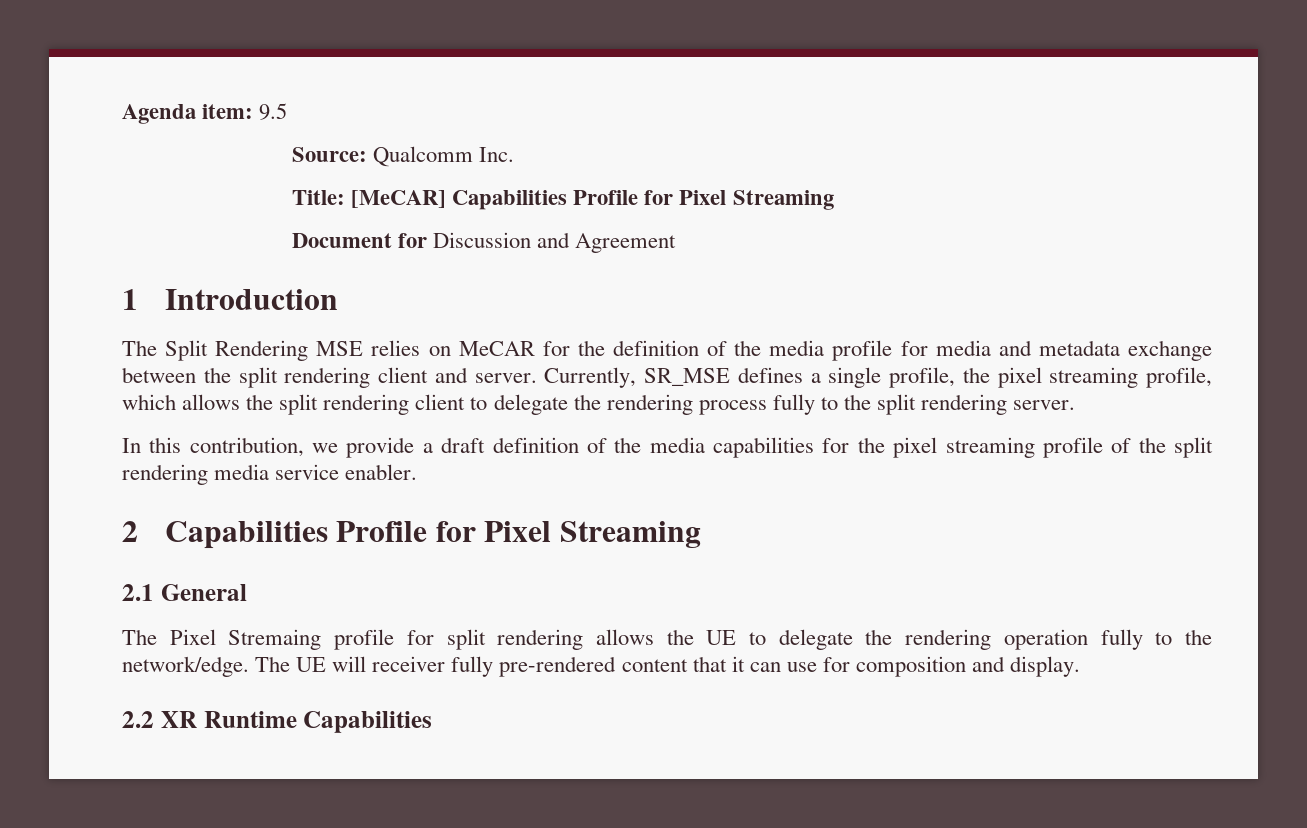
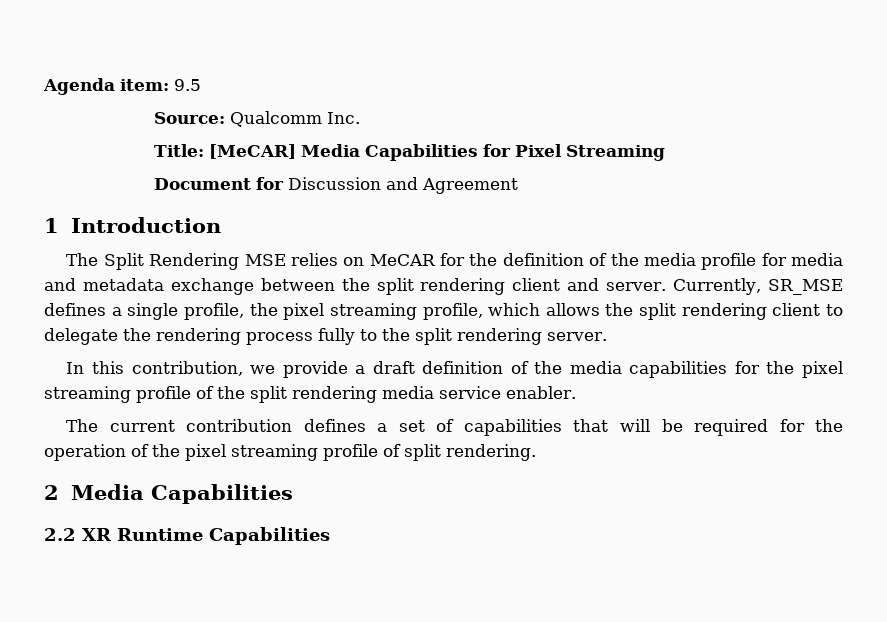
[452,190,639,210] Capabilities Profile -> [300,144,478,161] Media Capabilities
(418, 472) none -> [66,419,844,436] [44,444,536,461] // The current contribution defines a set of capabilities that will be required for the operation of the pixel streaming profile of split rendering.
[164,521,701,549] [122,584,247,601] [122,629,1213,650] [122,656,1081,677] Capabilities Profile for Pixel Streaming // 2.1 General // The Pixel Stremaing profile for split rendering allows the UE to delegate the rendering operation fully to the network/edge. The UE will receiver fully pre-rendered content that it can use for composition and display. -> [71,484,294,504] Media Capabilities

